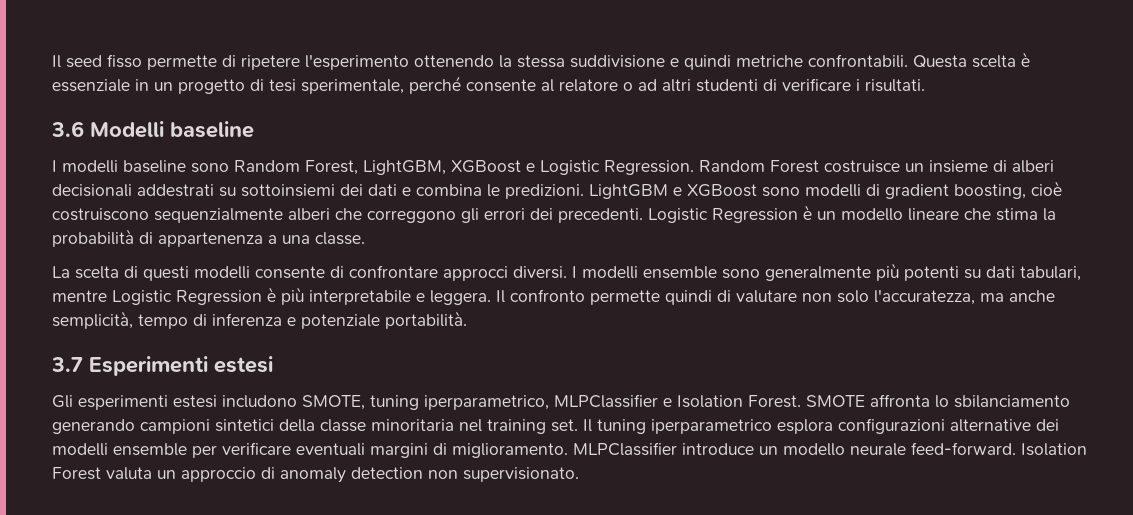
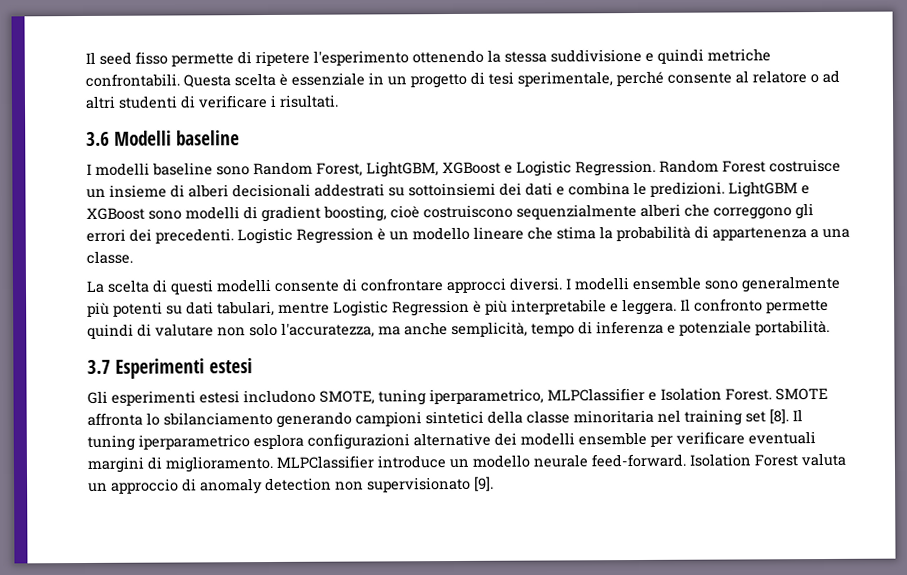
[551,419,578,432] set. -> [745,409,789,425] set [8].
[463,467,579,482] supervisionato. -> [367,476,494,493] supervisionato [9].

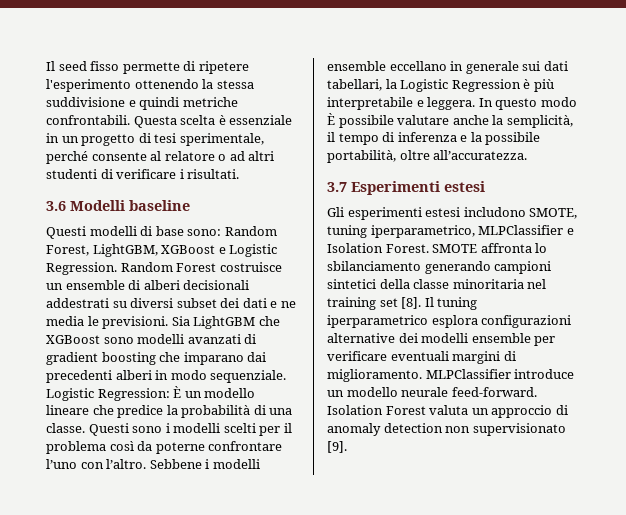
[86,162,250,176] I modelli baseline sono -> [46,226,222,239] Questi modelli di base sono:
[109,184,167,198] insieme -> [65,280,125,290] ensemble
[408,182,496,197] sottoinsiemi -> [130,298,217,308] diversi subset
[568,181,810,198] combina le predizioni. LightGBM e -> [280,301,296,308] [46,316,280,329] ne media le previsioni. Sia LightGBM che
(240, 213) none -> [187,334,241,344] avanzati
[323,203,814,222] [86,227,386,245] boosting, cioè costruiscono sequenzialmente alberi che correggono gli errori dei precedenti. Logistic Regression è -> [101,352,267,365] [46,370,287,383] [46,386,182,401] boosting che imparano dai precedenti alberi in modo sequenziale. Logistic Regression: È
[556,226,596,240] stima -> [117,405,164,418] predice
[712,227,819,241] appartenenza a -> (266, 410) none
[86,275,841,295] [87,300,330,317] // La scelta di questi modelli consente di confrontare approcci diversi. I modelli ensemble sono generalmente più potenti su dati tabulari, mentre -> [88,423,292,436] [46,441,283,454] [46,459,260,469] [327,61,568,74] [327,79,397,91] Questi sono i modelli scelti per il problema così da poterne confrontare l’uno con l’altro. Sebbene i modelli ensemble eccellano in generale sui dati tabellari, la
[680,298,829,314] [87,319,830,339] Il confronto permette quindi di valutare non solo l'accuratezza, ma anche semplicità, tempo di inferenza e potenziale portabilità. -> [478,97,577,110] [327,113,573,128] [327,132,541,145] [327,150,528,163] In questo modo È possibile valutare anche la semplicità, il tempo di inferenza e la possibile portabilità, oltre all’accuratezza.

